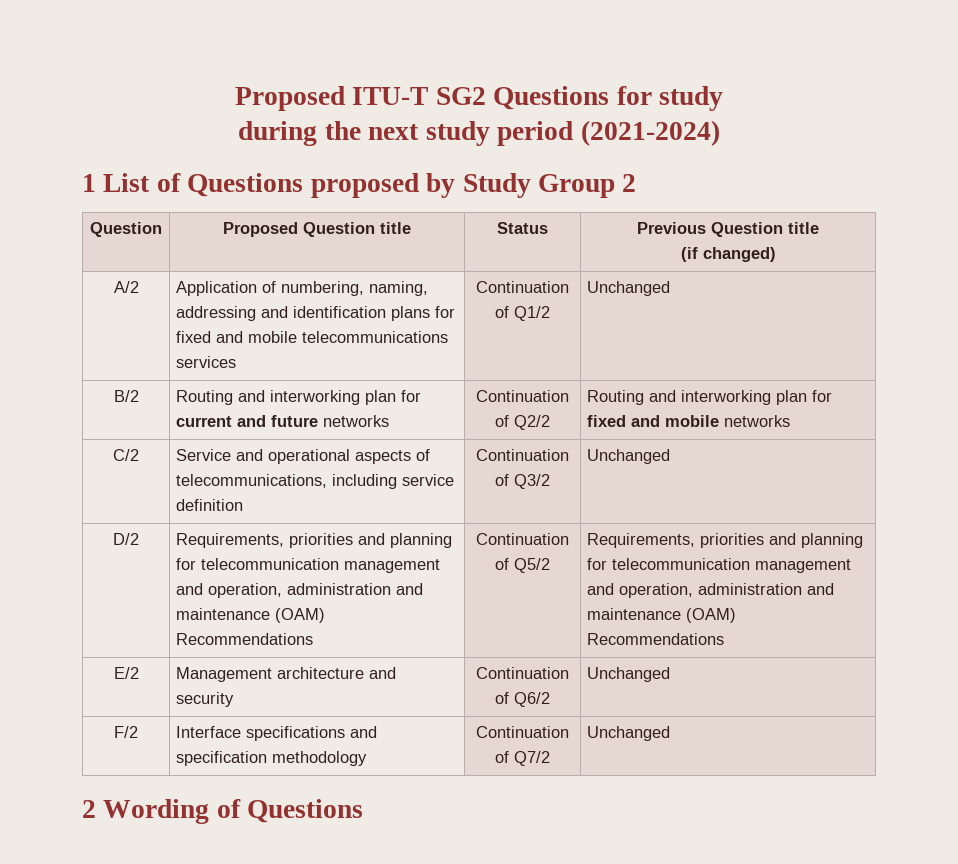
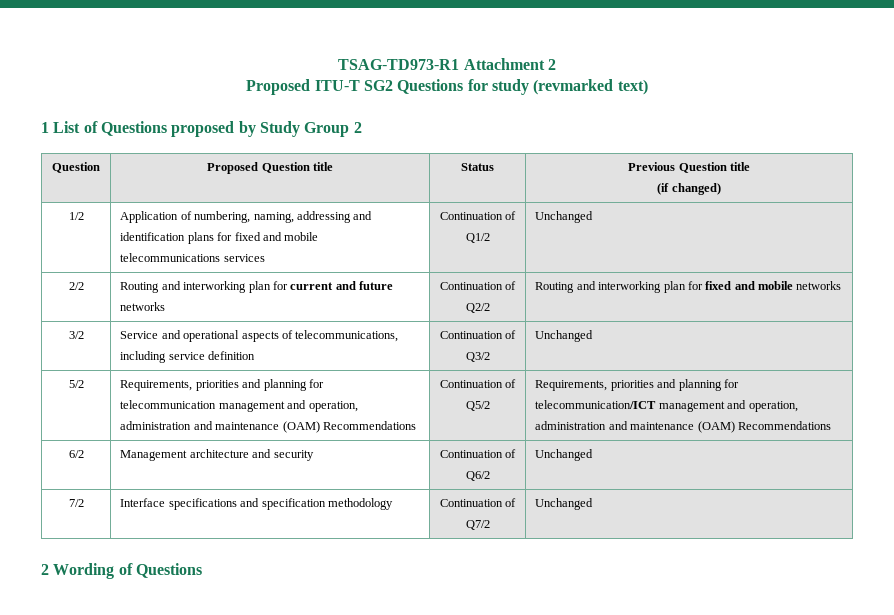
(234, 98) none -> [338,58,556,70] TSAG-TD973-R1 Attachment 2 //
[238,120,720,146] // during the next study period (2021-2024) -> [533,79,648,95] (revmarked text)
[113,281,139,293] A/2 -> [68,212,84,220] 1/2
[113,390,139,402] B/2 -> [68,282,84,290] 2/2
[113,449,139,461] C/2 -> [68,331,84,339] 3/2
[113,533,139,545] D/2 -> [68,380,84,388] 5/2
[612,558,751,570] telecommunication -> [535,400,657,409] telecommunication/ICT
[113,667,139,679] E/2 -> [68,450,84,458] 6/2
[114,726,138,738] F/2 -> [68,499,84,507] 7/2

